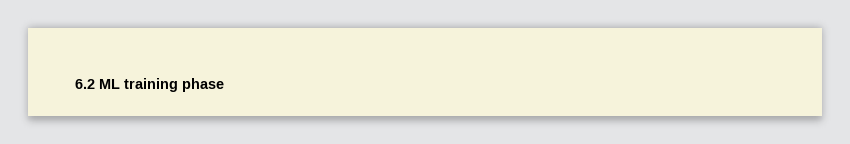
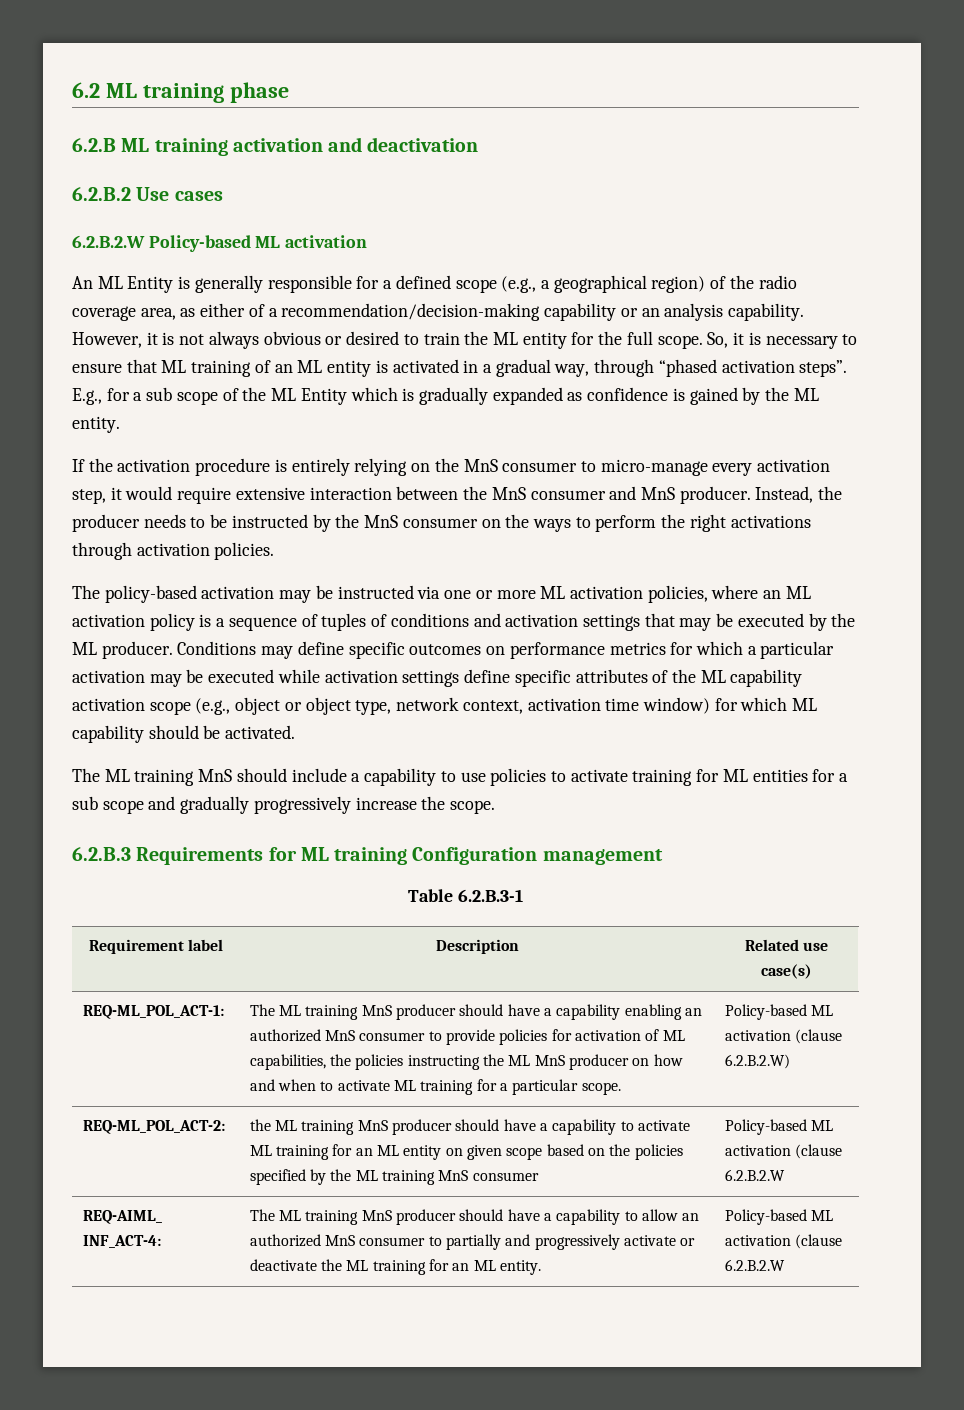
(224, 85) none -> [72,137,479,156] [72,187,223,201] [72,235,368,252] [72,275,797,293] [72,303,804,321] [72,331,858,349] [72,359,848,377] [72,387,819,405] [72,416,120,433] [72,458,831,476] [72,486,843,504] [72,514,811,532] [72,542,275,560] [72,585,811,603] [72,613,856,631] [72,641,835,659] [72,669,803,687] [72,697,818,715] [72,725,296,743] [72,768,849,786] [72,796,496,814] [72,847,663,865] [408,889,523,902] [88,939,224,954] [435,939,519,954] [744,939,829,951] [761,964,812,979] [82,1005,224,1019] [249,1004,703,1020] [249,1029,685,1045] [249,1054,683,1070] [249,1079,621,1095] [724,1004,834,1020] [724,1029,843,1044] [724,1054,790,1069] [82,1120,225,1134] [249,1119,691,1135] [249,1144,683,1160] [249,1169,539,1185] [724,1119,834,1135] [724,1144,843,1159] [724,1169,785,1181] [82,1210,162,1224] [82,1235,161,1248] [249,1209,700,1225] [249,1234,696,1250] [249,1259,542,1275] [724,1209,834,1225] [724,1234,843,1249] [724,1259,785,1271] // 6.2.B ML training activation and deactivation // 6.2.B.2 Use cases // 6.2.B.2.W Policy-based ML activation // An ML Entity is generally responsible for a defined scope (e.g., a geographical region) of the radio coverage area, as either of a recommendation/decision-making capability or an analysis capability. However, it is not always obvious or desired to train the ML entity for the full scope. So, it is necessary to ensure that ML training of an ML entity is activated in a gradual way, through “phased activation steps”. E.g., for a sub scope of the ML Entity which is gradually expanded as confidence is gained by the ML entity. // If the activation procedure is entirely relying on the MnS consumer to micro-manage every activation step, it would require extensive interaction between the MnS consumer and MnS producer. Instead, the producer needs to be instructed by the MnS consumer on the ways to perform the right activations through activation policies. // The policy-based activation may be instructed via one or more ML activation policies, where an ML activation policy is a sequence of tuples of conditions and activation settings that may be executed by the ML producer. Conditions may define specific outcomes on performance metrics for which a particular activation may be executed while activation settings define specific attributes of the ML capability activation scope (e.g., object or object type, network context, activation time window) for which ML capability should be activated. // The ML training MnS should include a capability to use policies to activate training for ML entities for a sub scope and gradually progressively increase the scope. // 6.2.B.3 Requirements for ML training Configuration management // Table 6.2.B.3-1 // Requirement label | Description | Related use case(s) // REQ-ML_POL_ACT-1: | The ML training MnS producer should have a capability enabling an authorized MnS consumer to provide policies for activation of ML capabilities, the policies instructing the ML MnS producer on how and when to activate ML training for a particular scope. | Policy-based ML activation (clause 6.2.B.2.W) // REQ-ML_POL_ACT-2: | the ML training MnS producer should have a capability to activate ML training for an ML entity on given scope based on the policies specified by the ML training MnS consumer | Policy-based ML activation (clause 6.2.B.2.W // REQ-AIML_ INF_ACT-4: | The ML training MnS producer should have a capability to allow an authorized MnS consumer to partially and progressively activate or deactivate the ML training for an ML entity. | Policy-based ML activation (clause 6.2.B.2.W

